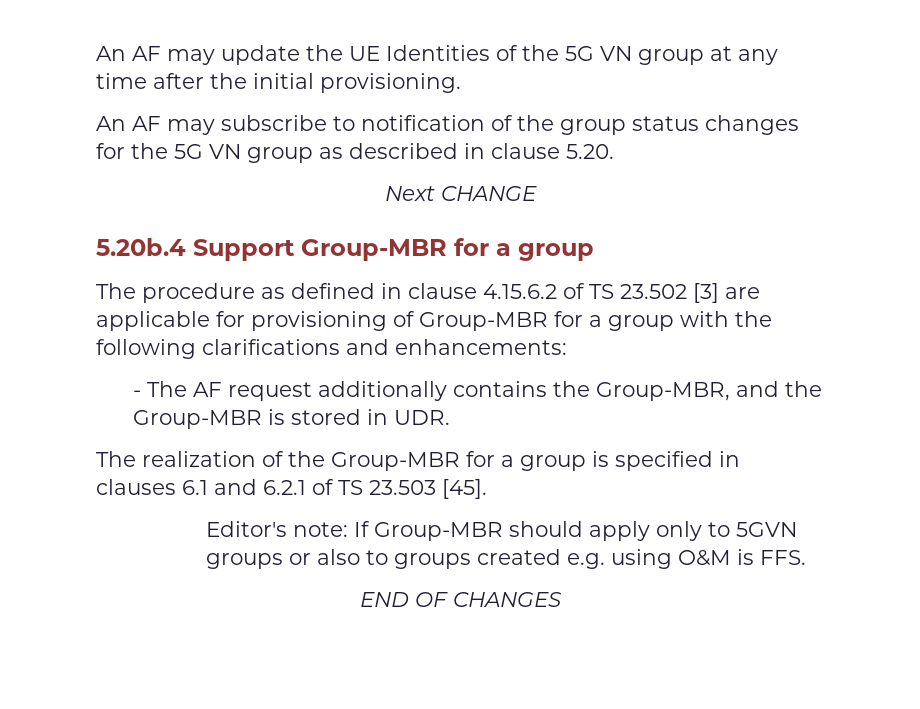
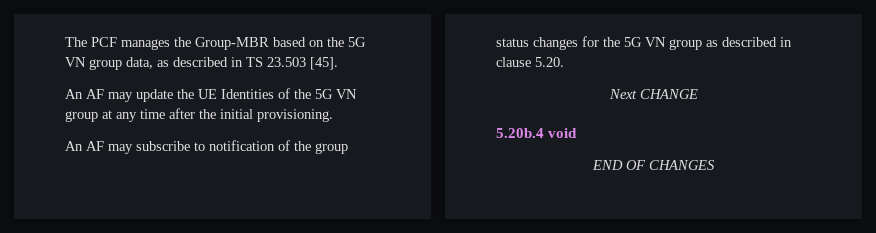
(96, 53) none -> [65,37,366,50] [65,57,338,70] The PCF manages the Group-MBR based on the 5G VN group data, as described in TS 23.503 [45]. //
[193,238,594,261] [96,283,760,303] [96,311,772,331] [96,339,567,359] [132,381,822,401] [132,409,450,429] [96,451,740,471] [96,479,487,499] [205,521,797,541] [205,549,806,569] Support Group-MBR for a group // The procedure as defined in clause 4.15.6.2 of TS 23.502 [3] are applicable for provisioning of Group-MBR for a group with the following clarifications and enhancements: // - The AF request additionally contains the Group-MBR, and the Group-MBR is stored in UDR. // The realization of the Group-MBR for a group is specified in clauses 6.1 and 6.2.1 of TS 23.503 [45]. // Editor's note: If Group-MBR should apply only to 5GVN groups or also to groups created e.g. using O&M is FFS. -> [548,128,578,138] void

